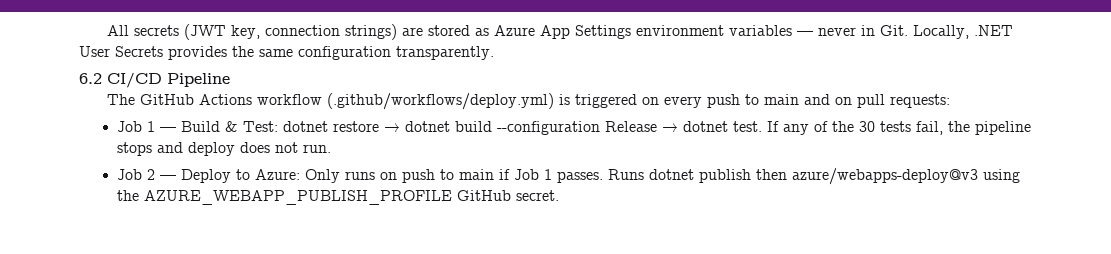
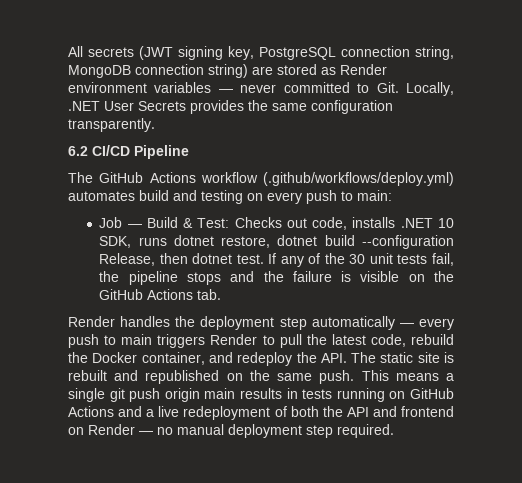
[230,24,631,40] key, connection strings) are stored as Azure App Settings -> [178,46,454,60] [68,64,387,78] signing key, PostgreSQL connection string, MongoDB connection string) are stored as Render
[860,25,875,36] in -> [283,82,370,93] committed to
[558,94,950,108] [117,121,156,132] is triggered on every push to main and on pull requests: // Job 1 -> [68,190,392,204] [99,217,123,228] automates build and testing on every push to main: // Job
[283,121,401,132] dotnet restore → -> [234,217,454,230] [99,235,271,248] Checks out code, installs .NET 10 SDK, runs dotnet restore,
[605,121,679,132] Release → -> [99,253,188,266] Release, then
(876, 126) none -> [369,253,393,264] unit
[188,142,332,156] [117,168,1021,185] [117,190,560,205] deploy does not run. // Job 2 — Deploy to Azure: Only runs on push to main if Job 1 passes. Runs dotnet publish then azure/webapps-deploy@v3 using the AZURE_WEBAPP_PUBLISH_PROFILE GitHub secret. -> [263,271,454,282] [99,289,222,300] [68,316,454,330] [68,334,455,348] [68,352,455,366] [68,370,455,384] [68,388,455,402] [68,406,454,420] [68,424,394,438] the failure is visible on the GitHub Actions tab. // Render handles the deployment step automatically — every push to main triggers Render to pull the latest code, rebuild the Docker container, and redeploy the API. The static site is rebuilt and republished on the same push. This means a single git push origin main results in tests running on GitHub Actions and a live redeployment of both the API and frontend on Render — no manual deployment step required.

